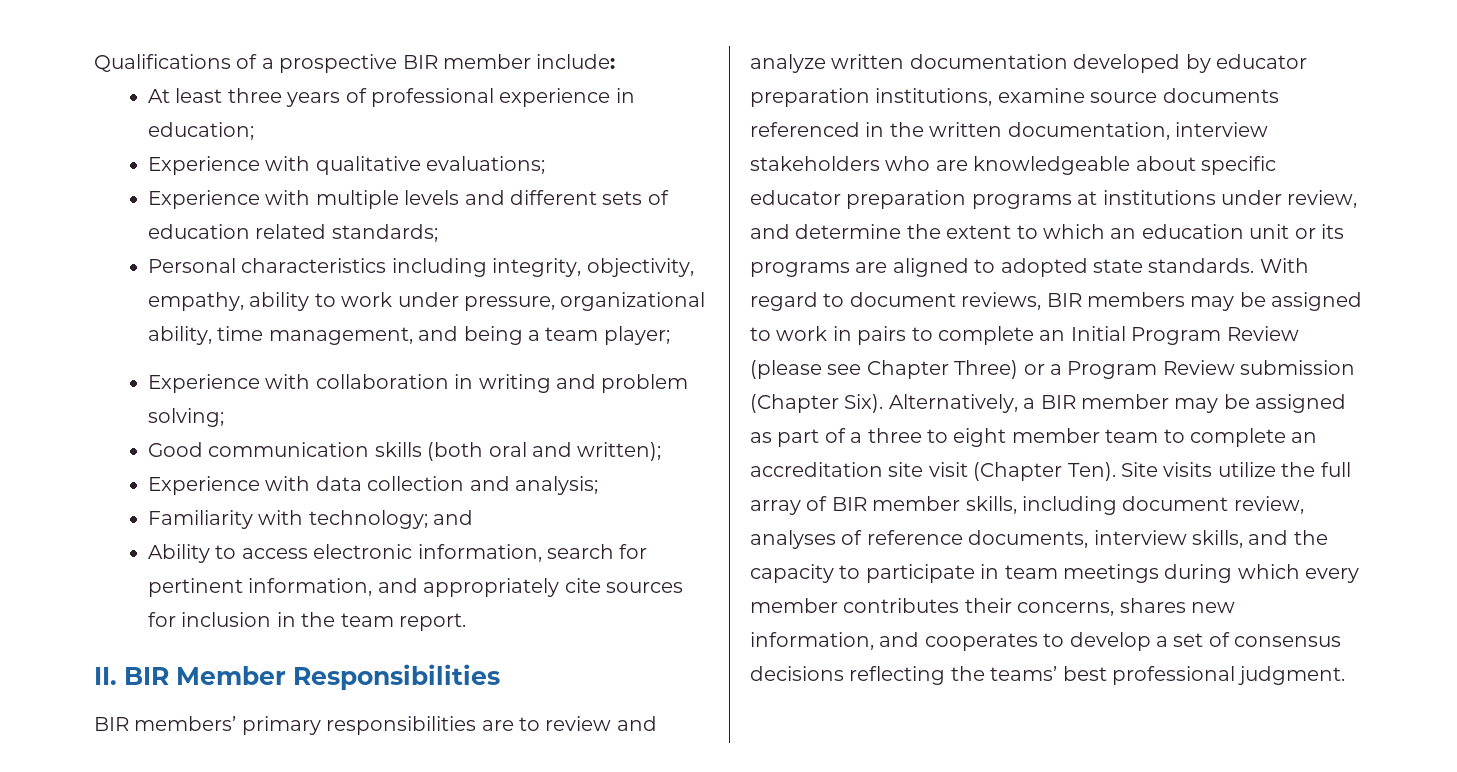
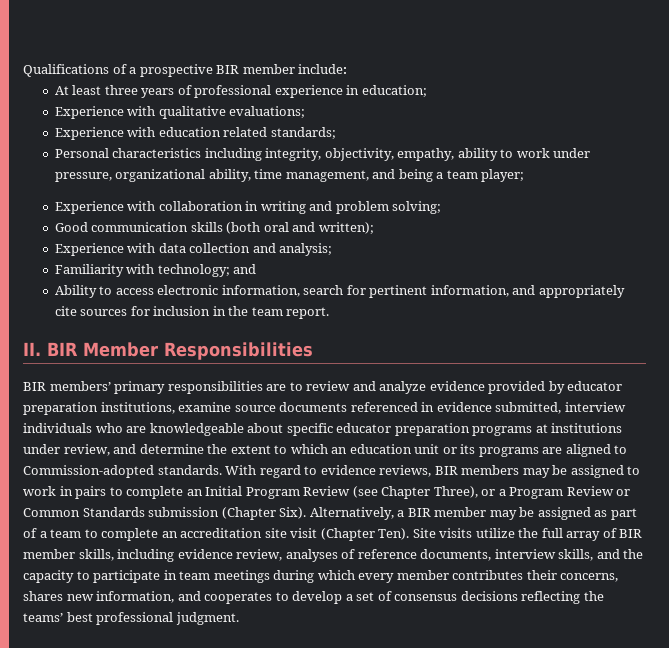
[315,190,669,209] multiple levels and different sets of -> (156, 132) none
[831,54,1181,73] written documentation developed -> [429,381,546,394] evidence provided
[889,122,1268,140] [750,156,880,171] the written documentation, interview stakeholders -> [436,402,626,414] [23,423,92,433] evidence submitted, interview individuals
[1000,258,1143,277] adopted state -> [23,465,154,478] Commission-adopted
[849,292,956,307] document -> [320,465,376,475] evidence
[750,360,1019,379] (please see Chapter Three) -> [352,486,478,499] (see Chapter Three),
(1235, 367) none -> [616,489,631,496] [23,507,145,517] or Common Standards
[867,428,1100,447] three to eight member -> (47, 534) none
[1122,496,1229,511] document -> [177,549,233,559] evidence

